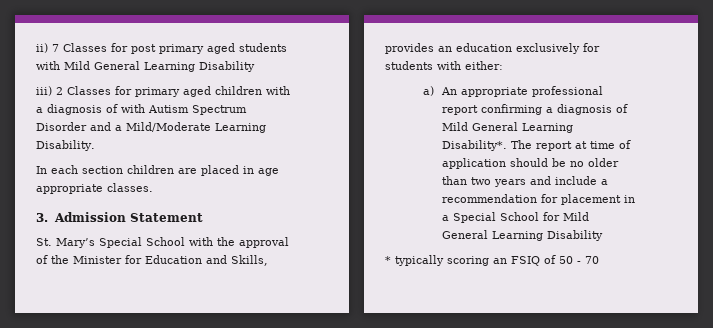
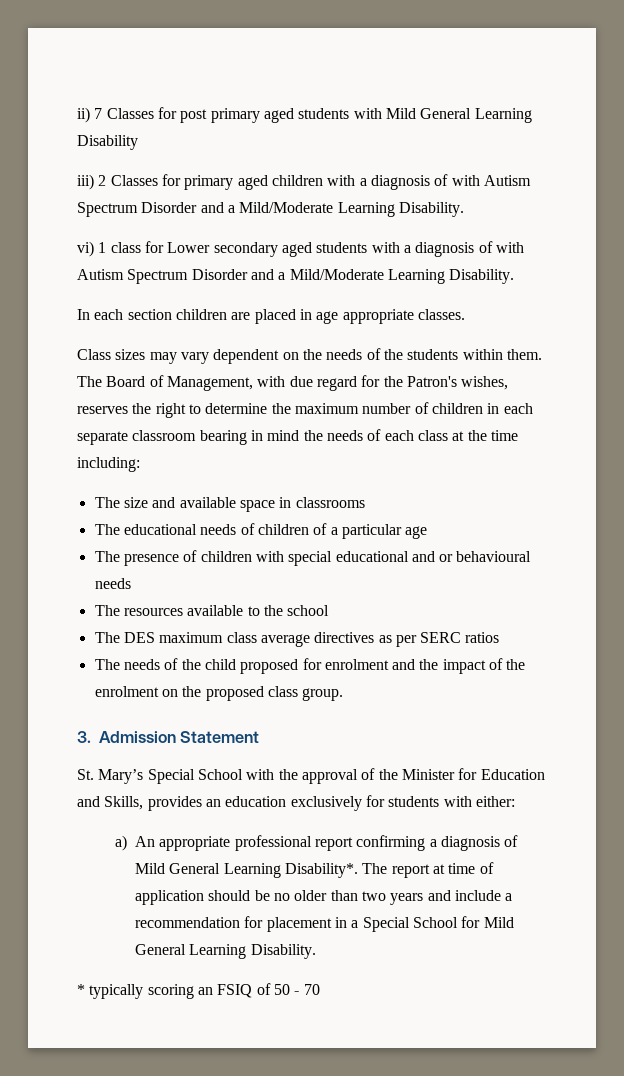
(95, 145) none -> [77,241,524,257] [77,269,515,284] // vi) 1 class for Lower secondary aged students with a diagnosis of with Autism Spectrum Disorder and a Mild/Moderate Learning Disability.
(153, 187) none -> [77,348,542,364] [77,375,509,391] [77,402,533,418] [77,429,518,445] [77,457,140,472] [94,497,365,512] [94,523,428,539] [94,550,532,566] [94,578,131,589] [94,605,330,616] [94,632,500,647] [94,658,526,674] [94,686,344,701] // Class sizes may vary dependent on the needs of the students within them. The Board of Management, with due regard for the Patron's wishes, reserves the right to determine the maximum number of children in each separate classroom bearing in mind the needs of each class at the time including: // The size and available space in classrooms // The educational needs of children of a particular age // The presence of children with special educational and or behavioural needs // The resources available to the school // The DES maximum class average directives as per SERC ratios // The needs of the child proposed for enrolment and the impact of the enrolment on the proposed class group.
[547,230,604,241] Disability -> [250,944,316,959] Disability.

